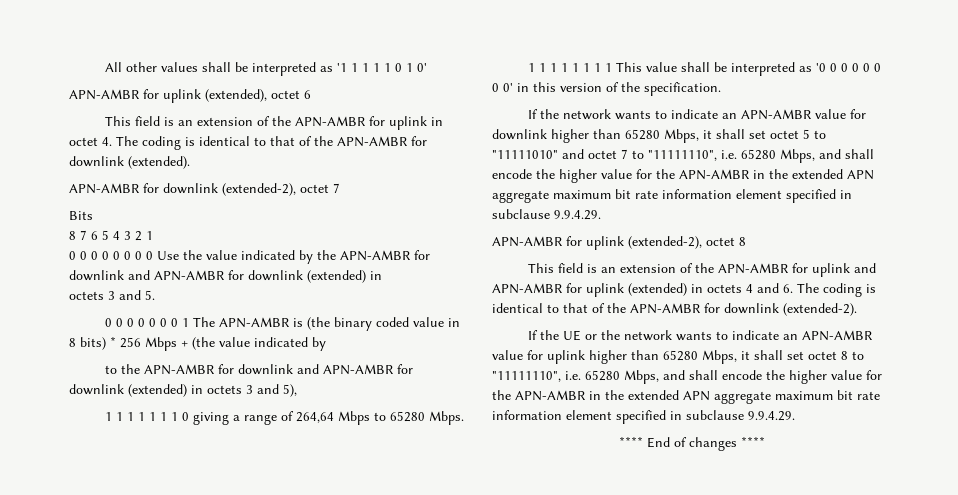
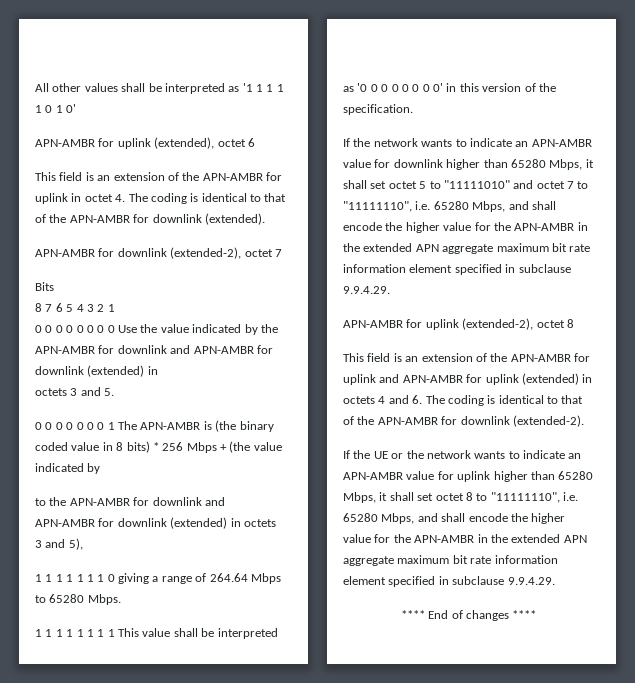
[295,412,334,423] 264,64 -> [209,573,248,582] 264.64

